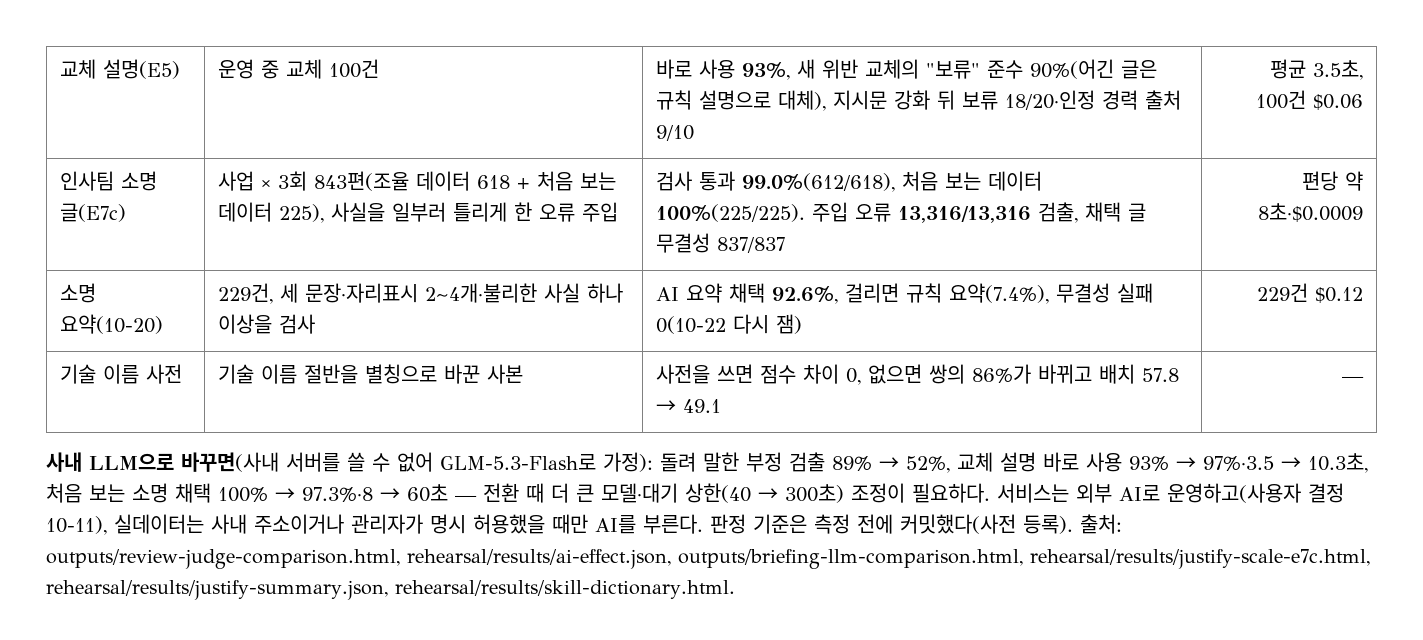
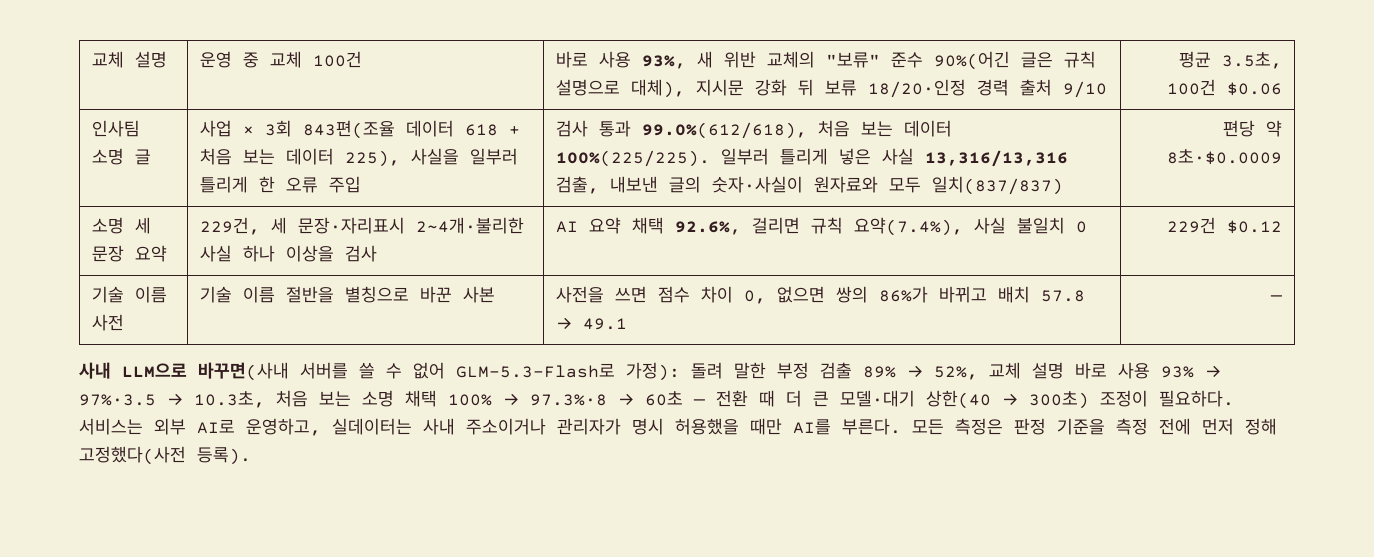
[60,59,181,79] 교체 설명(E5) -> [92,51,168,68] 교체 설명
[60,203,127,222] 글(E7c) -> [135,149,152,165] 글
[812,202,1147,223] [656,233,786,253] 주입 오류 13,316/13,316 검출, 채택 글 무결성 837/837 -> [721,148,1069,167] [556,176,1064,195] 일부러 틀리게 넣은 사실 13,316/13,316 검출, 내보낸 글의 숫자·사실이 원자료와 모두 일치(837/837)
[60,314,164,334] 요약(10-20) -> [135,217,152,234] [92,245,168,262] 세 문장 요약
[1056,283,1154,303] [656,314,803,334] 무결성 실패 0(10-22 다시 잼) -> [974,217,1088,234] 사실 불일치 0
[1167,483,1344,503] [46,516,107,535] 운영하고(사용자 결정 10-11), -> [246,418,321,436] 운영하고,
[710,514,1122,534] [46,549,1370,569] [46,580,735,600] 판정 기준은 측정 전에 커밋했다(사전 등록). 출처: outputs/review-judge-comparison.html, rehearsal/results/ai-effect.json, outputs/briefing-llm-comparison.html, rehearsal/results/justify-scale-e7c.html, rehearsal/results/justify-summary.json, rehearsal/results/skill-dictionary.html. -> [912,418,1277,435] [79,446,251,465] 모든 측정은 판정 기준을 측정 전에 먼저 정해 고정했다(사전 등록).

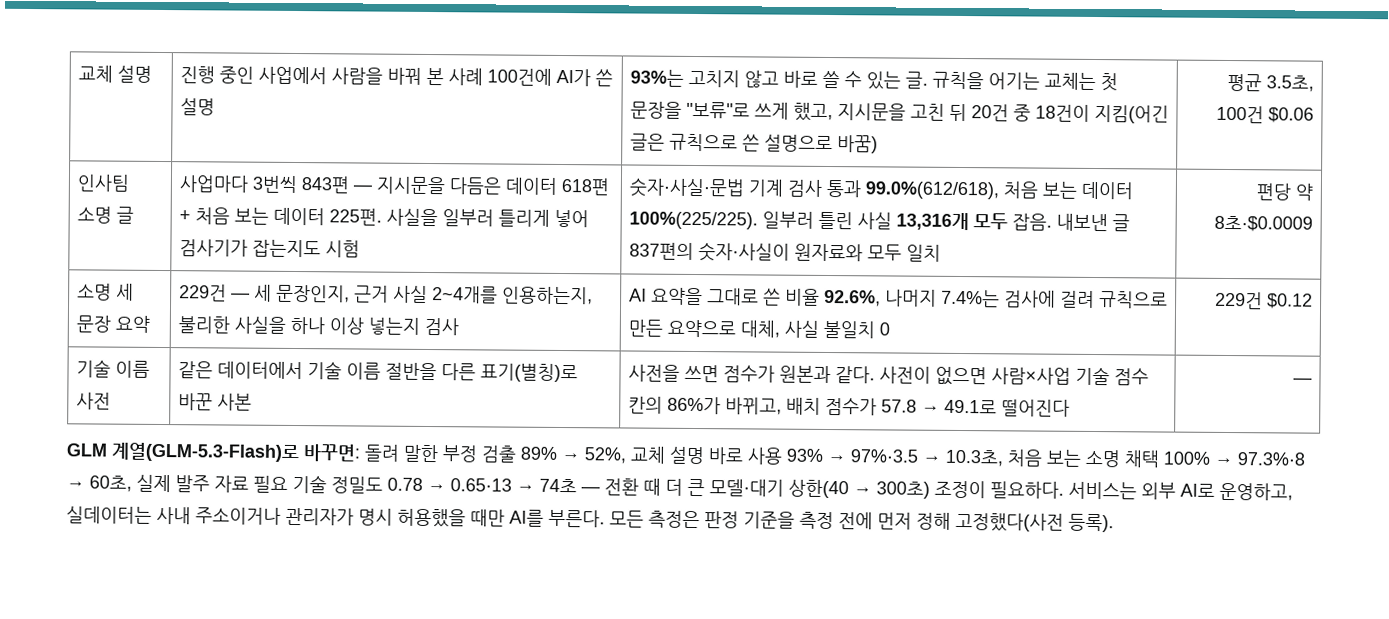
[200,51,363,68] [556,51,1097,70] [556,79,1108,98] 운영 중 교체 100건 | 바로 사용 93%, 새 위반 교체의 "보류" 준수 90%(어긴 글은 규칙 설명으로 대체), 지시문 강화 뒤 보류 18/20·인정 경력 출처 9/10 -> [179,66,613,87] [179,98,215,116] [629,69,1118,92] [629,101,1169,124] [629,133,878,154] 진행 중인 사업에서 사람을 바꿔 본 사례 100건에 AI가 쓴 설명 | 93%는 고치지 않고 바로 쓸 수 있는 글. 규칙을 어기는 교체는 첫 문장을 "보류"로 쓰게 했고, 지시문을 고친 뒤 20건 중 18건이 지킴(어긴 글은 규칙으로 쓴 설명으로 바꿈)
[200,120,499,139] 사업 × 3회 843편(조율 데이터 618 -> [178,175,609,196] 사업마다 3번씩 843편 — 지시문을 다듬은 데이터 618편
[345,150,401,167] 225), -> [328,208,382,226] 225편.
[259,176,362,193] 한 오류 주입 | -> [553,209,589,228] [178,239,360,258] [628,177,783,198] 넣어 검사기가 잡는지도 시험 | 숫자·사실·문법 기계
[780,148,1069,167] [556,176,702,194] 틀리게 넣은 사실 13,316/13,316 검출, 내보낸 글의 -> [817,211,1130,232] [628,242,694,260] 틀린 사실 13,316개 모두 잡음. 내보낸 글 837편의
[932,176,1064,195] 일치(837/837) -> [905,244,941,262] 일치
[200,217,525,235] [200,245,378,262] [556,217,964,236] 229건, 세 문장·자리표시 2~4개·불리한 사실 하나 이상을 검사 | AI 요약 채택 92.6%, 걸리면 규칙 요약(7.4%), -> [178,284,593,305] [177,316,459,336] [628,287,1168,309] [627,319,780,338] 229건 — 세 문장인지, 근거 사실 2~4개를 인용하는지, 불리한 사실을 하나 이상 넣는지 검사 | AI 요약을 그대로 쓴 비율 92.6%, 나머지 7.4%는 검사에 걸려 규칙으로 만든 요약으로 대체,
(125, 322) none -> [177,361,303,380] 같은 데이터에서
[345,286,410,303] 별칭으로 -> [440,363,578,383] 다른 표기(별칭)로
[658,286,1086,304] [556,317,628,330] [1269,295,1283,301] [79,362,680,381] 점수 차이 0, 없으면 쌍의 86%가 바뀌고 배치 57.8 → 49.1 | — // 사내 LLM으로 바꾸면(사내 서버를 쓸 수 없어 GLM-5.3-Flash로 가정): -> [722,365,1149,386] [627,396,1070,417] [1293,377,1313,384] [66,442,360,463] 점수가 원본과 같다. 사전이 없으면 사람×사업 기술 점수 칸의 86%가 바뀌고, 배치 점수가 57.8 → 49.1로 떨어진다 | — // GLM 계열(GLM-5.3-Flash)로 바꾸면:
[645,391,683,406] 60초 -> [89,474,577,494] 60초, 실제 발주 자료 필요 기술 정밀도 0.78 → 0.65·13 → 74초

